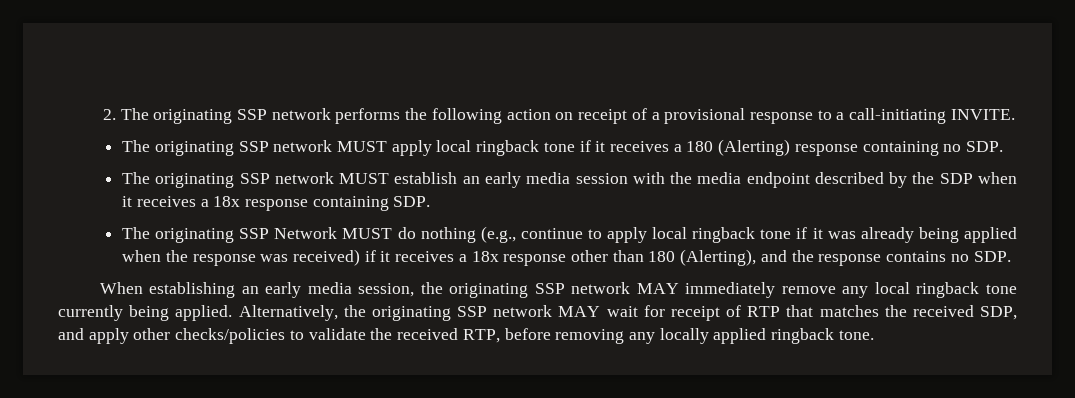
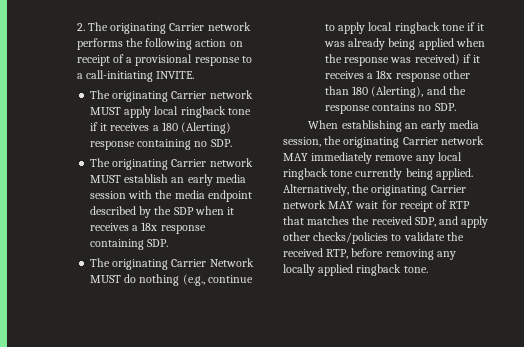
[236,109,267,120] SSP -> [169,23,205,31] Carrier
[238,141,269,152] SSP -> [171,91,207,99] Carrier
[239,173,270,184] SSP -> [171,159,207,167] Carrier
[239,228,270,239] SSP -> [171,259,207,267] Carrier
[534,283,565,294] SSP -> [402,137,438,145] Carrier
[457,306,488,317] SSP -> [430,185,466,193] Carrier

